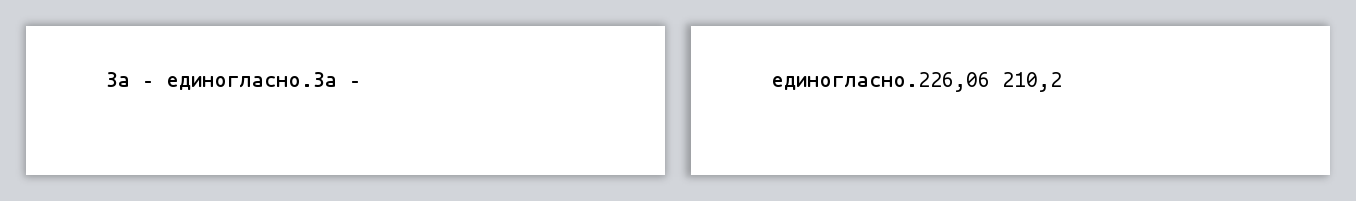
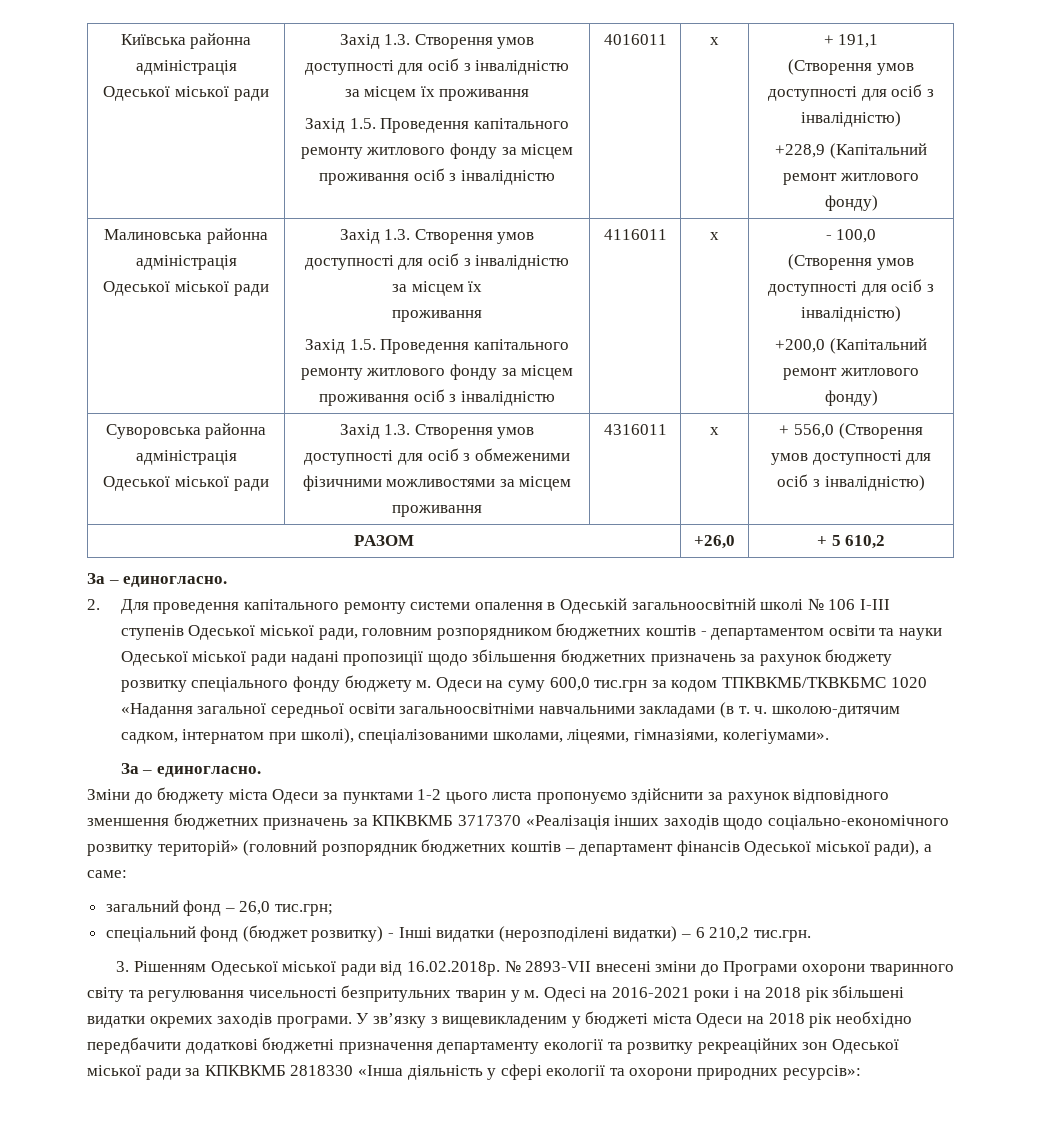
[106,72,1062,92] За – единогласно.За – единогласно.226,06 210,2 -> [120,33,252,49] [135,60,237,75] [103,86,269,101] [339,34,535,49] [304,58,570,75] [344,86,530,101] [305,118,569,133] [300,143,574,159] [319,168,555,185] [603,34,667,45] [710,37,719,45] [823,34,879,48] [788,59,914,75] [768,84,934,101] [801,111,901,127] [775,143,927,159] [783,173,919,185] [824,195,878,211] [104,228,268,244] [135,255,237,270] [103,281,269,296] [339,229,535,244] [304,253,570,270] [391,281,483,296] [392,310,482,322] [305,339,569,354] [300,364,574,380] [319,389,555,406] [603,229,667,240] [710,232,719,240] [825,229,877,243] [788,254,914,270] [768,279,934,296] [801,306,901,322] [775,338,927,354] [783,368,919,380] [824,390,878,406] [105,423,267,439] [135,450,237,465] [103,476,269,491] [339,424,535,439] [304,448,570,465] [302,475,572,491] [392,505,482,517] [603,424,667,435] [710,427,719,435] [779,423,923,439] [770,450,932,465] [777,474,925,491] [354,535,414,546] [694,535,735,549] [816,535,886,549] [87,573,228,587] [87,598,890,614] [120,623,942,640] [120,649,893,666] [120,675,927,692] [120,702,900,718] [120,728,829,744] [120,763,262,777] [87,787,890,804] [87,813,949,830] [87,839,933,856] [87,870,127,878] [105,900,334,916] [105,925,811,942] [116,960,954,976] [87,985,905,1002] [87,1011,912,1028] [87,1037,899,1054] [87,1064,861,1080] Київська районна адміністрація Одеської міської ради | Захід 1.3. Створення умов доступності для осіб з інвалідністю за місцем їх проживання // Захід 1.5. Проведення капітального ремонту житлового фонду за місцем проживання осіб з інвалідністю | 4016011 | х | + 191,1 // (Створення умов доступності для осіб з інвалідністю) // +228,9 (Капітальний ремонт житлового фонду) // Малиновська районна адміністрація Одеської міської ради | Захід 1.3. Створення умов доступності для осіб з інвалідністю за місцем їх // проживання // Захід 1.5. Проведення капітального ремонту житлового фонду за місцем проживання осіб з інвалідністю | 4116011 | х | - 100,0 // (Створення умов доступності для осіб з інвалідністю) // +200,0 (Капітальний ремонт житлового фонду) // Суворовська районна адміністрація Одеської міської ради | Захід 1.3. Створення умов доступності для осіб з обмеженими фізичними можливостями за місцем проживання | 4316011 | х | + 556,0 (Створення умов доступності для осіб з інвалідністю) // РАЗОМ | +26,0 | + 5 610,2 // За – единогласно. // 2. Для проведення капітального ремонту системи опалення в Одеській загальноосвітній школі № 106 І-ІІІ ступенів Одеської міської ради, головним розпорядником бюджетних коштів - департаментом освіти та науки Одеської міської ради надані пропозиції щодо збільшення бюджетних призначень за рахунок бюджету розвитку спеціального фонду бюджету м. Одеси на суму 600,0 тис.грн за кодом ТПКВКМБ/ТКВКБМС 1020 «Надання загальної середньої освіти загальноосвітніми навчальними закладами (в т. ч. школою-дитячим садком, інтернатом при школі), спеціалізованими школами, ліцеями, гімназіями, колегіумами». // За – единогласно. // Зміни до бюджету міста Одеси за пунктами 1-2 цього листа пропонуємо здійснити за рахунок відповідного зменшення бюджетних призначень за КПКВКМБ 3717370 «Реалізація інших заходів щодо соціально-економічного розвитку територій» (головний розпорядник бюджетних коштів – департамент фінансів Одеської міської ради), а саме: // загальний фонд – 26,0 тис.грн; // спеціальний фонд (бюджет розвитку) - Інші видатки (нерозподілені видатки) – 6 210,2 тис.грн. // 3. Рішенням Одеської міської ради від 16.02.2018р. № 2893-VII внесені зміни до Програми охорони тваринного світу та регулювання чисельності безпритульних тварин у м. Одесі на 2016-2021 роки і на 2018 рік збільшені видатки окремих заходів програми. У зв’язку з вищевикладеним у бюджеті міста Одеси на 2018 рік необхідно передбачити додаткові бюджетні призначення департаменту екології та розвитку рекреаційних зон Одеської міської ради за КПКВКМБ 2818330 «Інша діяльність у сфері екології та охорони природних ресурсів»:

